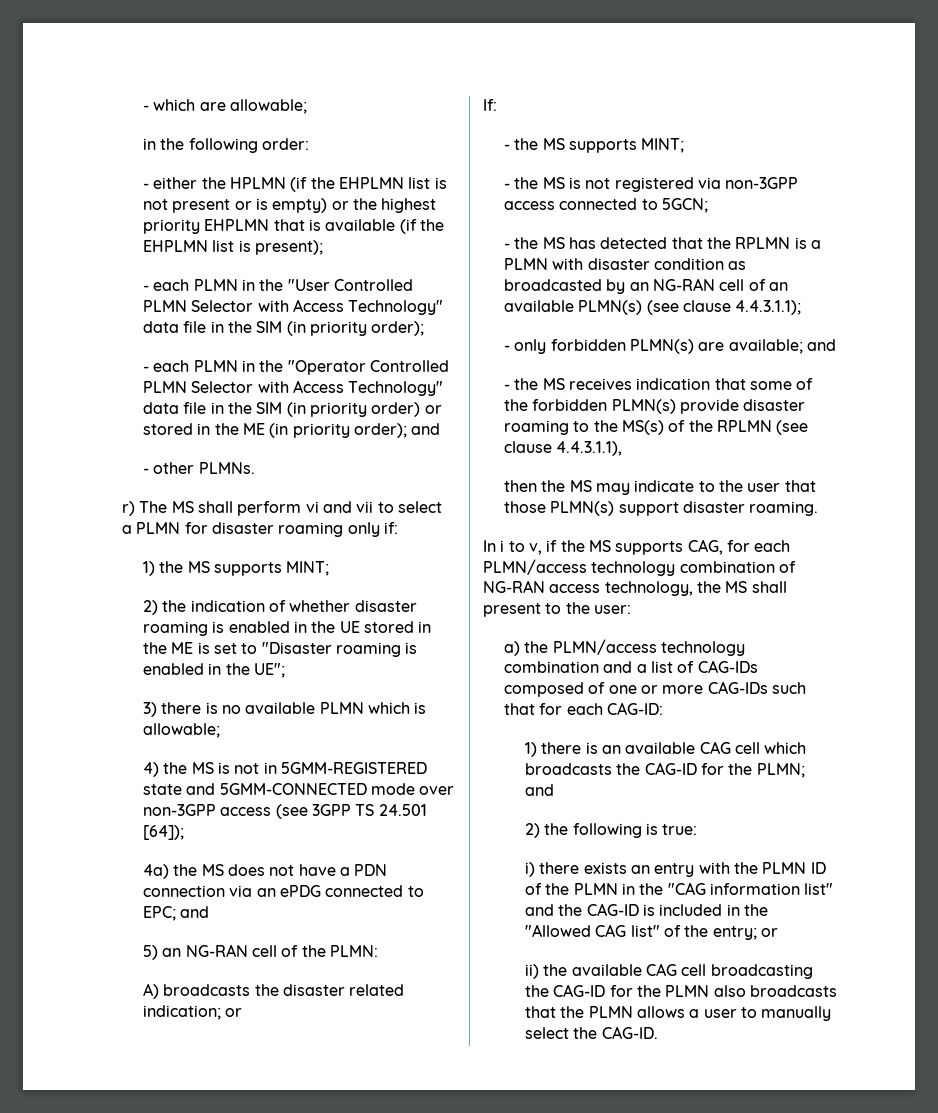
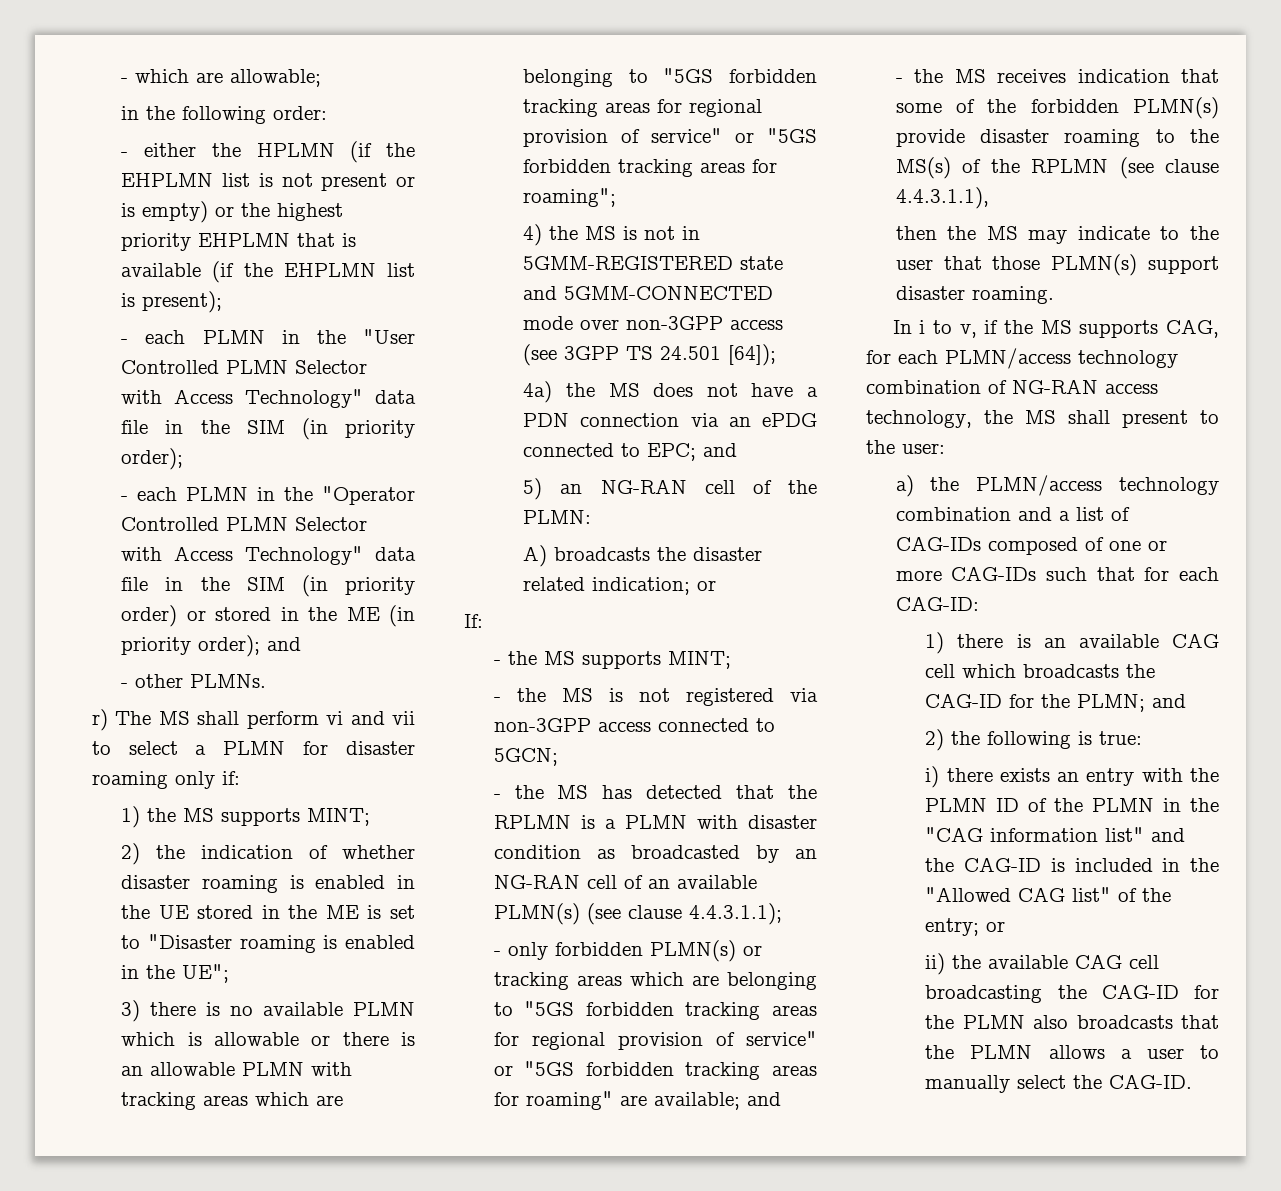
[142,723,220,738] allowable; -> [213,1032,415,1046] [121,1062,353,1076] [121,1092,344,1110] [523,68,817,87] [523,99,763,117] [523,128,817,147] [523,159,778,177] [523,188,617,207] allowable or there is an allowable PLMN with tracking areas which are belonging to "5GS forbidden tracking areas for regional provision of service" or "5GS forbidden tracking areas for roaming";
(694, 346) none -> [742,945,762,956] [493,972,817,990] [493,1001,817,1020] [493,1031,817,1050] [493,1061,817,1080] [493,1091,613,1110] or tracking areas which are belonging to "5GS forbidden tracking areas for regional provision of service" or "5GS forbidden tracking areas for roaming"

